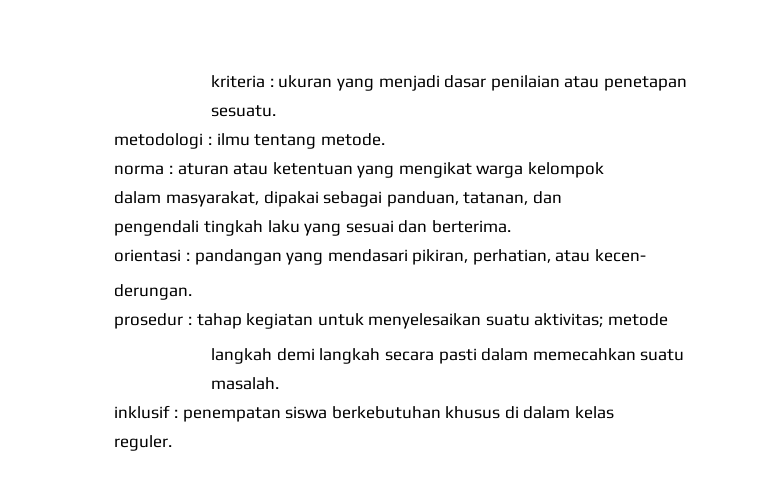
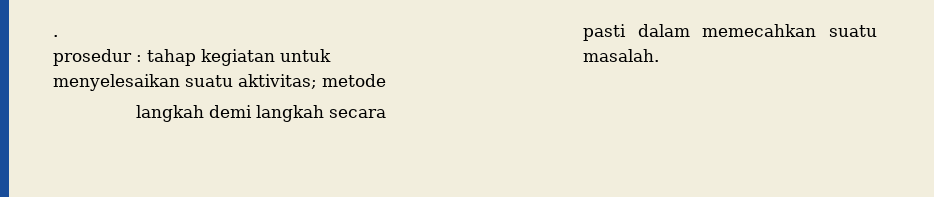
[211,75,688,91] [211,105,277,117] [114,133,385,149] [114,162,605,178] [114,191,562,207] [114,220,511,236] [114,249,647,265] [114,284,193,300] kriteria : ukuran yang menjadi dasar penilaian atau penetapan sesuatu. // metodologi : ilmu tentang metode. // norma : aturan atau ketentuan yang mengikat warga kelompok // dalam masyarakat, dipakai sebagai panduan, tatanan, dan // pengendali tingkah laku yang sesuai dan berterima. // orientasi : pandangan yang mendasari pikiran, perhatian, atau kecen- // derungan. -> [52,35,58,37] .
[114,405,615,422] [114,435,173,451] // inklusif : penempatan siswa berkebutuhan khusus di dalam kelas // reguler. -> (660, 55) none

